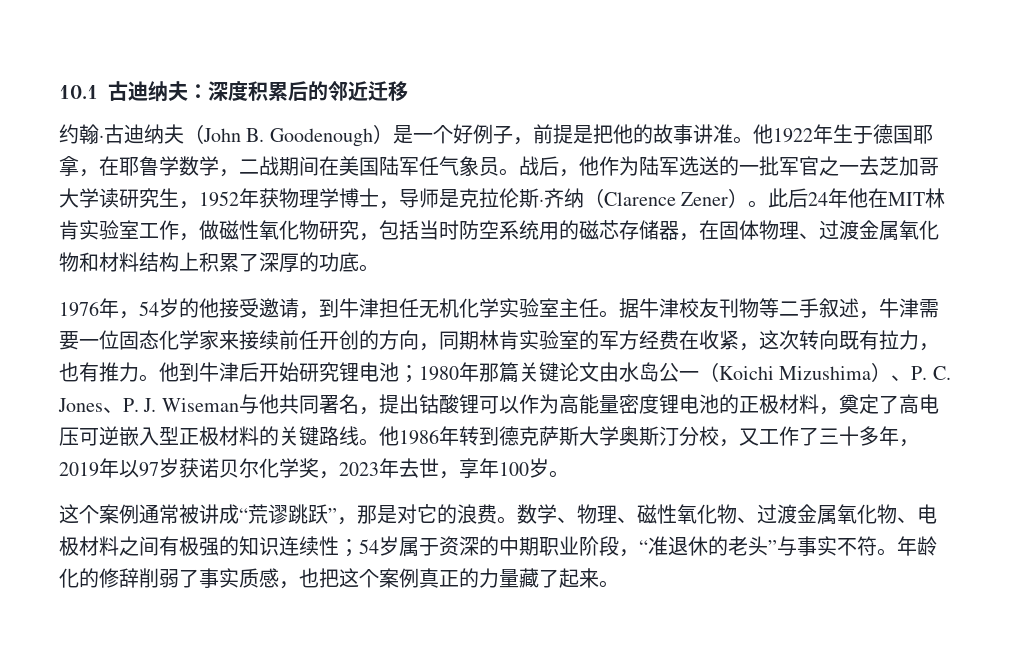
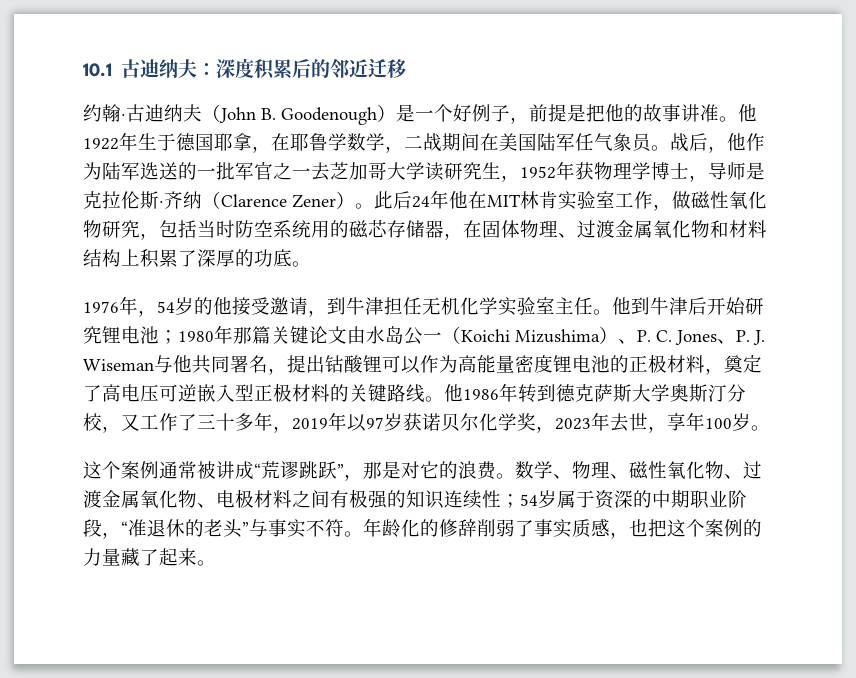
[619,298,939,319] [59,330,939,351] [59,362,159,382] 据牛津校友刊物等二手叙述，牛津需要一位固态化学家来接续前任开创的方向，同期林肯实验室的军方经费在收紧，这次转向既有拉力，也有推力。 -> (612, 312) none
[419,568,459,588] 真正 -> (743, 528) none

